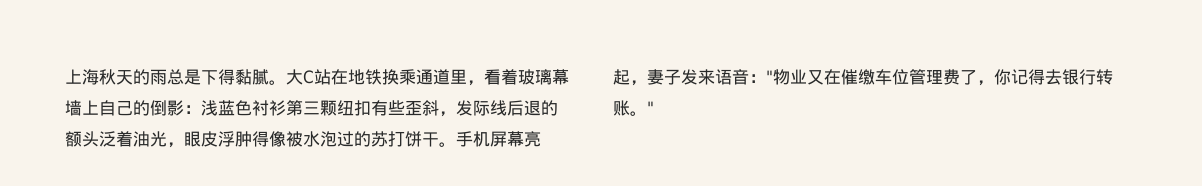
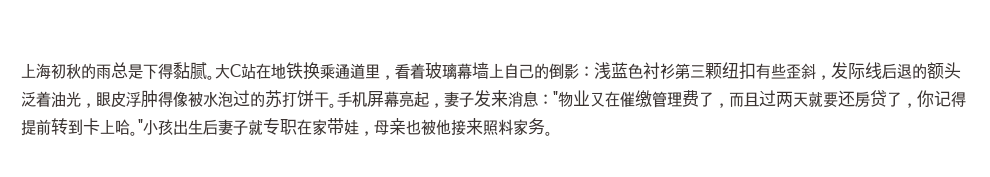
[99,69,133,85] 秋天 -> [51,63,81,79] 初秋
[715,69,749,85] 语音 -> [508,91,538,107] 消息
[875,69,909,85] 车位 -> (652, 98) none
[994,69,1113,85] [613,100,654,116] 你记得去银行转账。" -> [729,90,966,108] [21,118,553,136] 而且过两天就要还房贷了，你记得提前转到卡上哈。"小孩出生后妻子就专职在家带娃，母亲也被他接来照料家务。

